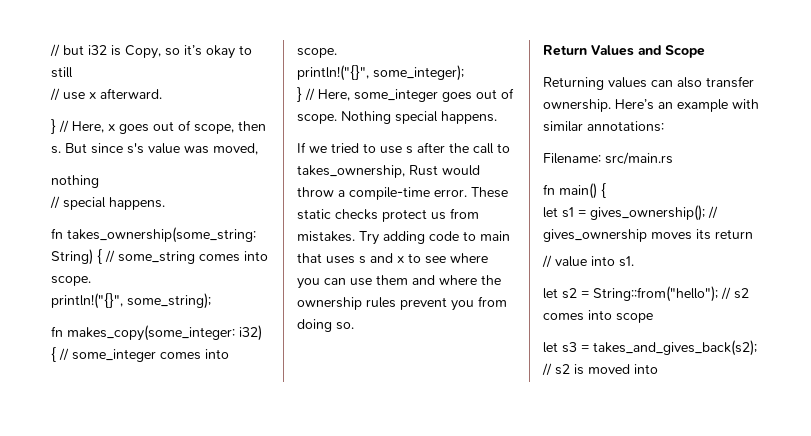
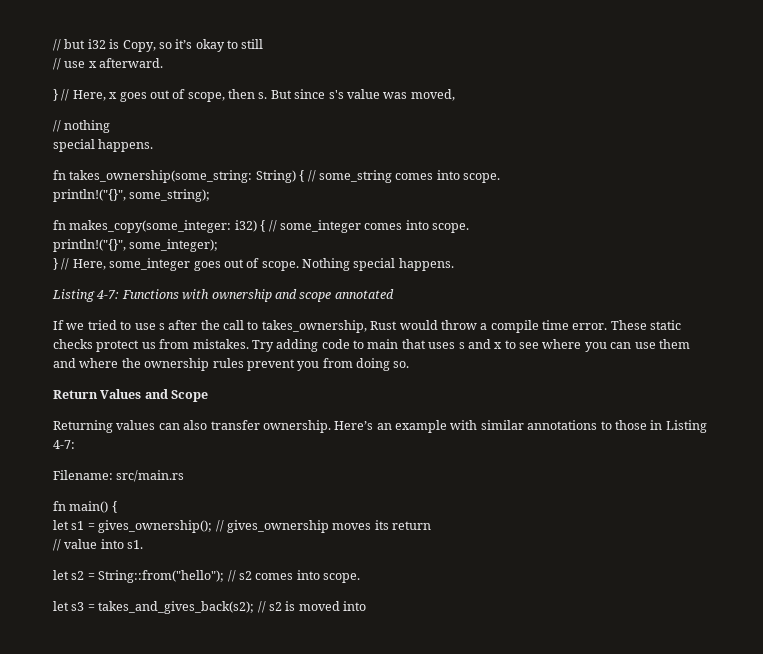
(258, 149) none -> [53,120,61,132] //
[50,196,60,209] // -> (111, 126) none
(497, 117) none -> [52,289,394,302] // Listing 4-7: Functions with ownership and scope annotated
[349,187,430,200] compile-time -> [490,320,569,333] compile time
[587,121,664,132] annotations: -> [527,420,707,433] [53,440,75,449] annotations to those in Listing 4-7:
[616,313,653,323] scope -> [323,573,360,583] scope.

